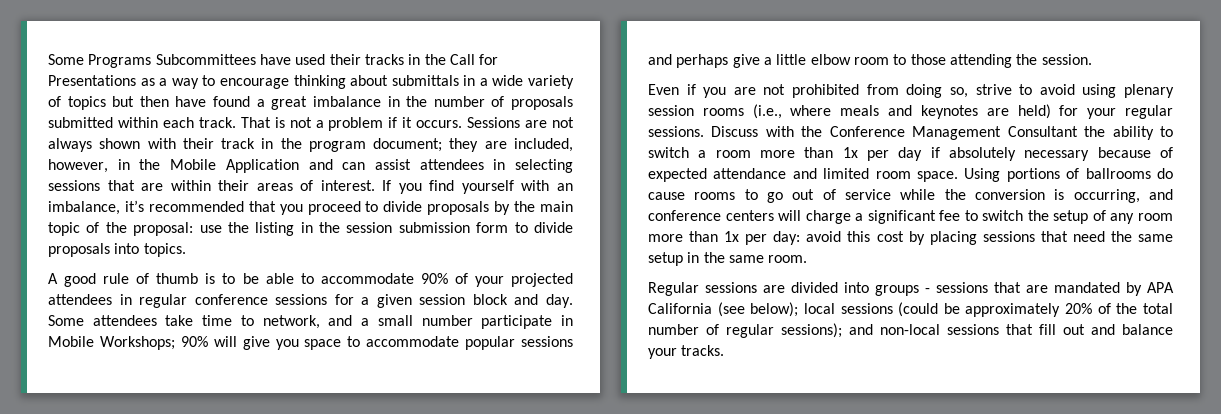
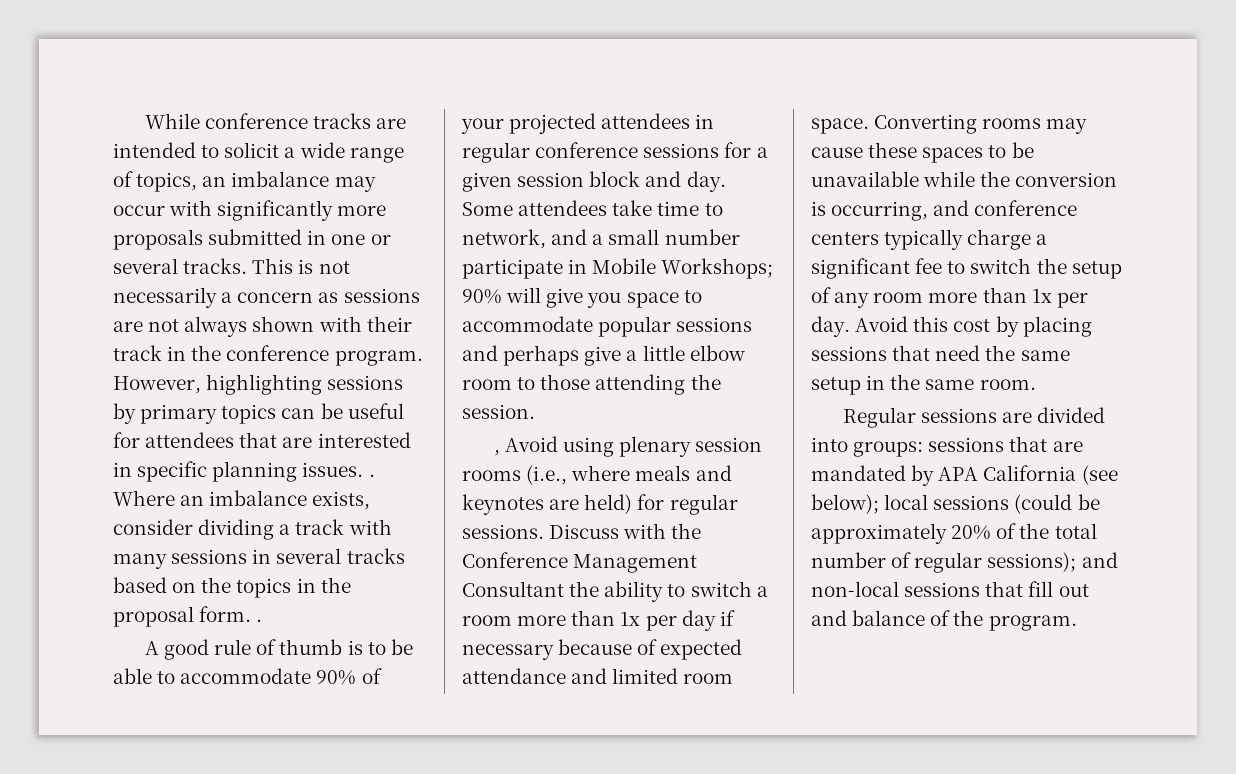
[48,54,499,68] [48,75,574,89] [48,96,574,110] [48,117,521,131] Some Programs Subcommittees have used their tracks in the Call for Presentations as a way to encourage thinking about submittals in a wide variety of topics but then have found a great imbalance in the number of proposals submitted within each track. That is not a problem if it occurs. Sessions -> [144,113,407,129] [113,142,404,163] [113,171,376,192] [113,200,387,221] [113,229,391,250] [113,258,350,274] [113,287,420,308] While conference tracks are intended to solicit a wide range of topics, an imbalance may occur with significantly more proposals submitted in one or several tracks. This is not necessarily a concern as sessions
[308,138,573,152] [48,159,573,173] [48,180,573,194] [48,200,574,215] [48,222,573,236] [48,243,186,257] program document; they are included, however, in the Mobile Application and can assist attendees in selecting sessions that are within their areas of interest. If you find yourself with an imbalance, it’s recommended that you proceed to divide proposals by the main topic of the proposal: use the listing in the session submission form to divide proposals into topics. -> [226,345,423,366] [113,374,404,395] [113,403,404,424] [113,432,411,448] [113,461,375,482] [113,490,371,510] [113,519,392,540] [113,548,405,569] [113,577,351,598] [113,606,263,627] conference program. However, highlighting sessions by primary topics can be useful for attendees that are interested in specific planning issues. . Where an imbalance exists, consider dividing a track with many sessions in several tracks based on the topics in the proposal form. .
[648,84,1075,98] Even if you are not prohibited from doing so, strive to avoid -> [493,436,558,456] , Avoid
[1087,108,1117,119] your -> (665, 502) none
[949,147,1016,161] absolutely -> (735, 618) none
[964,168,1173,182] [648,189,891,203] Using portions of ballrooms do cause rooms to go out of service -> [874,114,1088,134] [811,142,1034,163] [811,171,919,187] Converting rooms may cause these spaces to be unavailable
[778,210,802,221] will -> [884,229,964,250] typically
[773,231,842,245] day: avoid -> [811,316,909,337] day. Avoid
[875,285,930,296] groups - -> [853,441,924,457] groups:
[648,345,725,359] your tracks. -> [930,610,1077,631] of the program.

